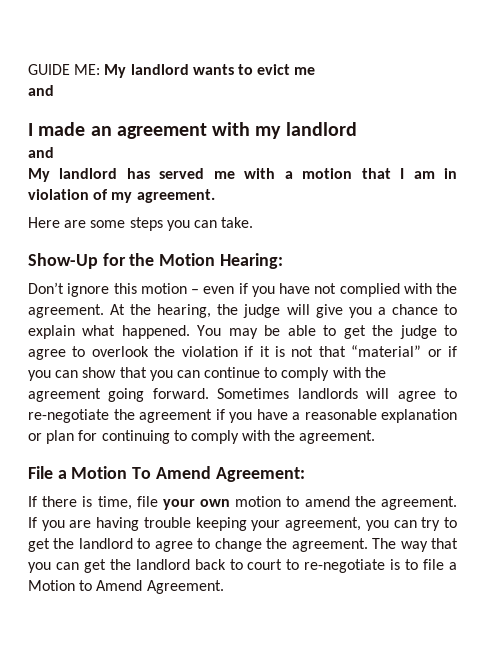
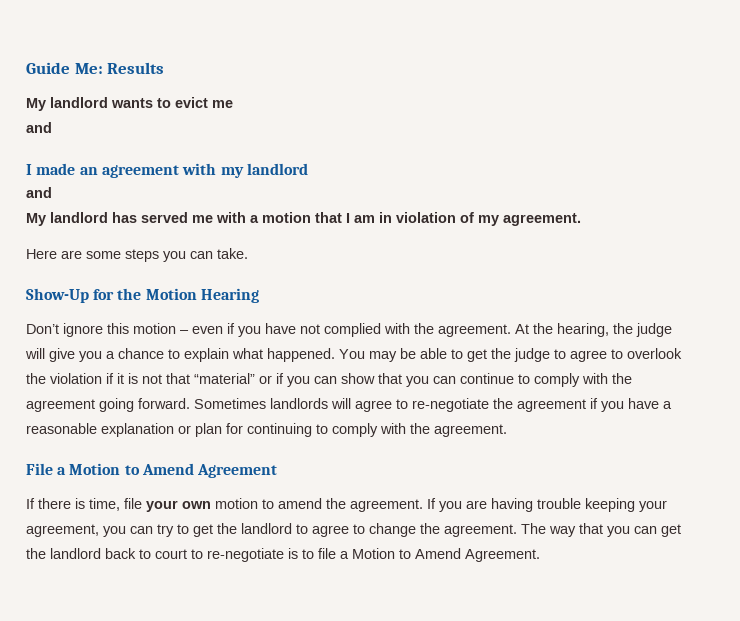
[28,64,101,75] GUIDE ME: -> [26,62,165,74] Guide Me: Results //
[219,253,283,269] Hearing: -> [200,288,259,303] Hearing
[132,466,305,482] To Amend Agreement: -> [124,463,277,478] to Amend Agreement

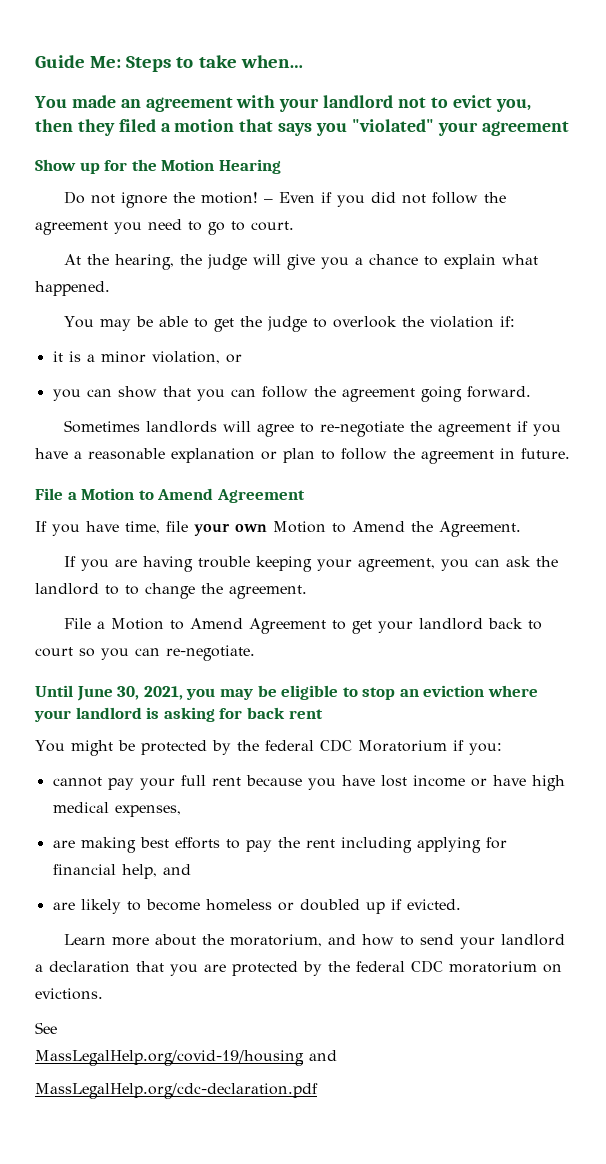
[107,62,165,74] [26,97,233,111] [26,122,52,133] [26,164,32,175] Results // My landlord wants to evict me // and // I -> [126,55,304,72] [34,96,67,108] Steps to take when… // You
[220,163,308,178] [26,187,52,198] [26,212,581,226] [26,248,248,262] [26,288,259,303] [26,323,511,337] my landlord // and // My landlord has served me with a motion that I am in violation of my agreement. // Here are some steps you can take. // Show-Up for the Motion Hearing // Don’t ignore this motion – even if you have not complied with the agreement. -> [279,95,531,112] [35,119,569,136] [35,159,281,174] [63,191,506,208] [35,219,294,235] your landlord not to evict you, then they filed a motion that says you "violated" your agreement // Show up for the Motion Hearing // Do not ignore the motion! – Even if you did not follow the agreement you need to go to court. //
(335, 355) none -> (110, 288) //
[570,349,623,362] agree to -> (327, 323) none
[106,373,114,384] if -> [499,316,515,327] if: //
[142,373,284,384] not that “material” or if -> [86,351,242,364] a minor violation, or //
[460,373,608,387] continue to comply with -> [261,386,308,398] follow
(190, 403) none -> (531, 392) //
[226,423,507,437] for continuing to comply with the agreement. -> [321,448,570,464] to follow the agreement in future.
[38,498,85,509] there is -> [52,521,119,536] you have
[215,498,423,512] motion to amend the agreement. -> [273,521,521,537] Motion to Amend the Agreement. //
[157,524,213,537] try to get -> [505,556,531,567] ask
[312,525,349,537] agree -> (119, 590) none
[521,523,681,537] [26,548,540,562] The way that you can get the landlord back to court to re-negotiate is to file a Motion to Amend Agreement. -> [63,618,542,634] [35,645,255,661] [35,685,539,701] [34,707,323,722] [35,739,502,756] [52,775,565,791] [52,802,181,817] [52,837,507,853] [52,864,191,879] [52,899,461,914] [63,934,565,949] [35,960,562,976] [35,988,103,1000] [35,1022,57,1034] [35,1050,337,1066] [35,1083,318,1099] // File a Motion to Amend Agreement to get your landlord back to court so you can re-negotiate. // Until June 30, 2021, you may be eligible to stop an eviction where your landlord is asking for back rent // You might be protected by the federal CDC Moratorium if you: // cannot pay your full rent because you have lost income or have high medical expenses, // are making best efforts to pay the rent including applying for financial help, and // are likely to become homeless or doubled up if evicted. // Learn more about the moratorium, and how to send your landlord a declaration that you are protected by the federal CDC moratorium on evictions. // See // MassLegalHelp.org/covid-19/housing and // MassLegalHelp.org/cdc-declaration.pdf

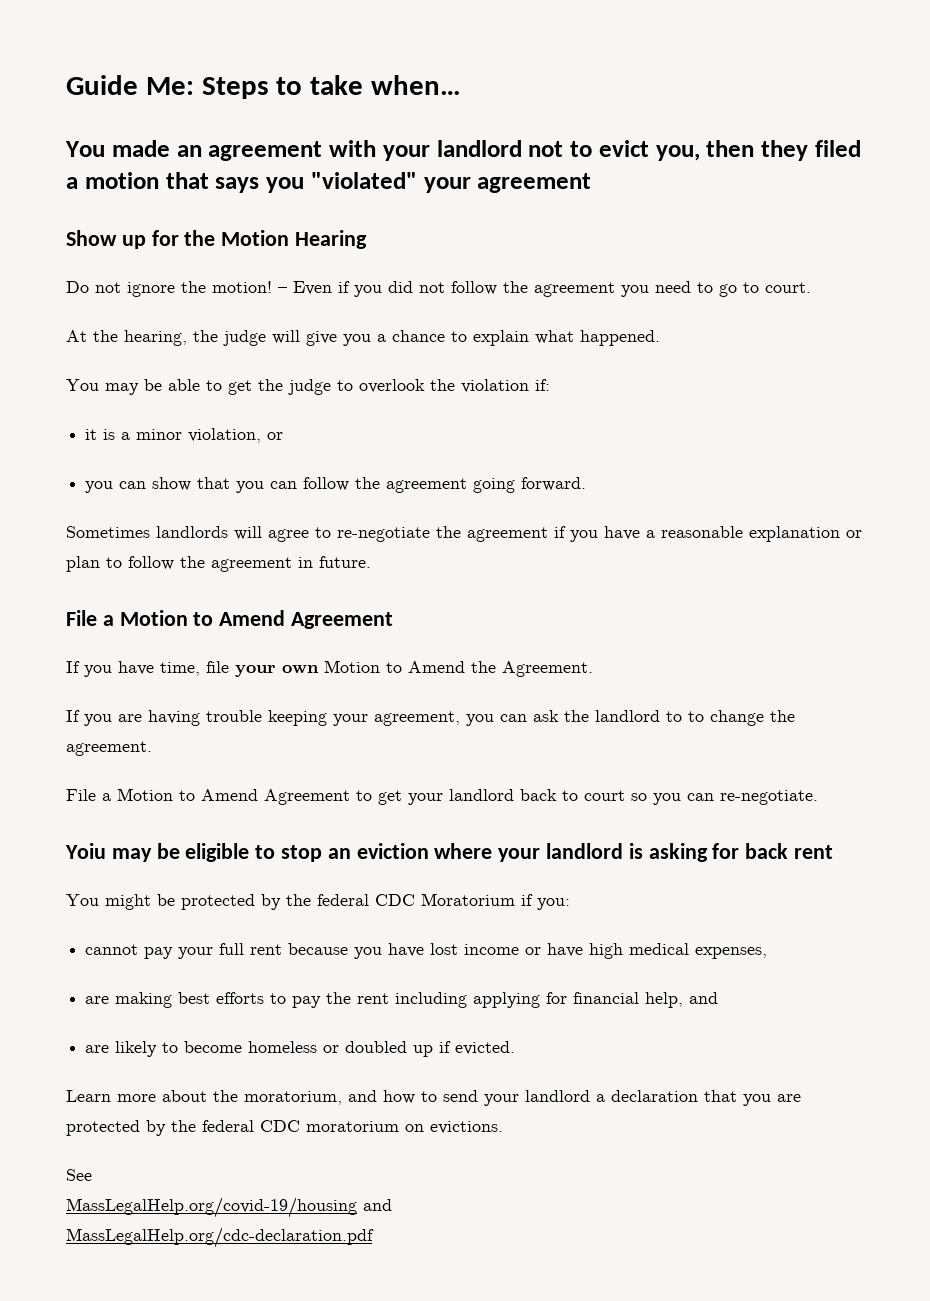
[35,685,216,701] Until June 30, 2021, you -> [65,843,106,859] Yoiu

